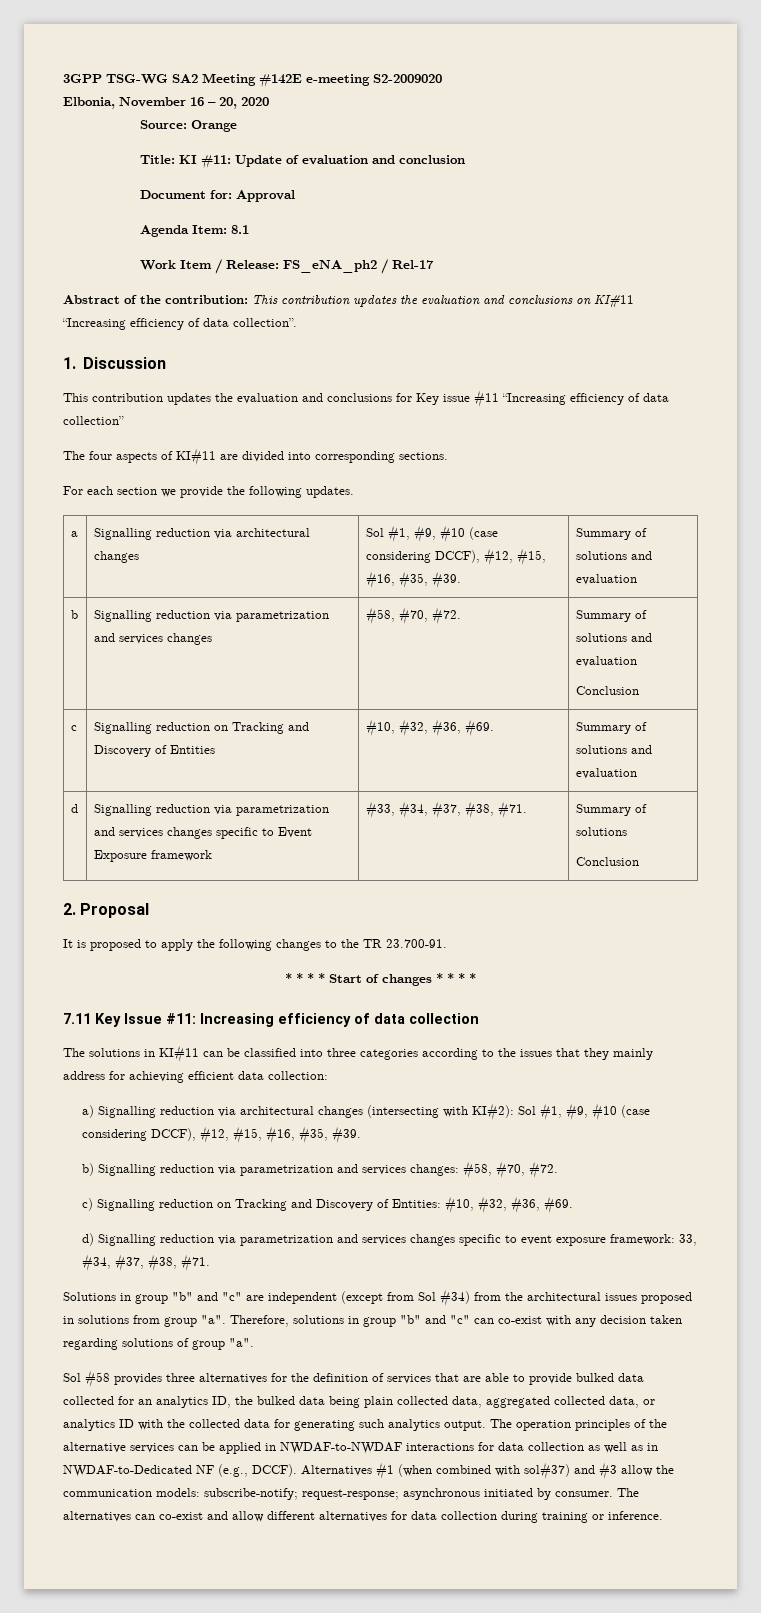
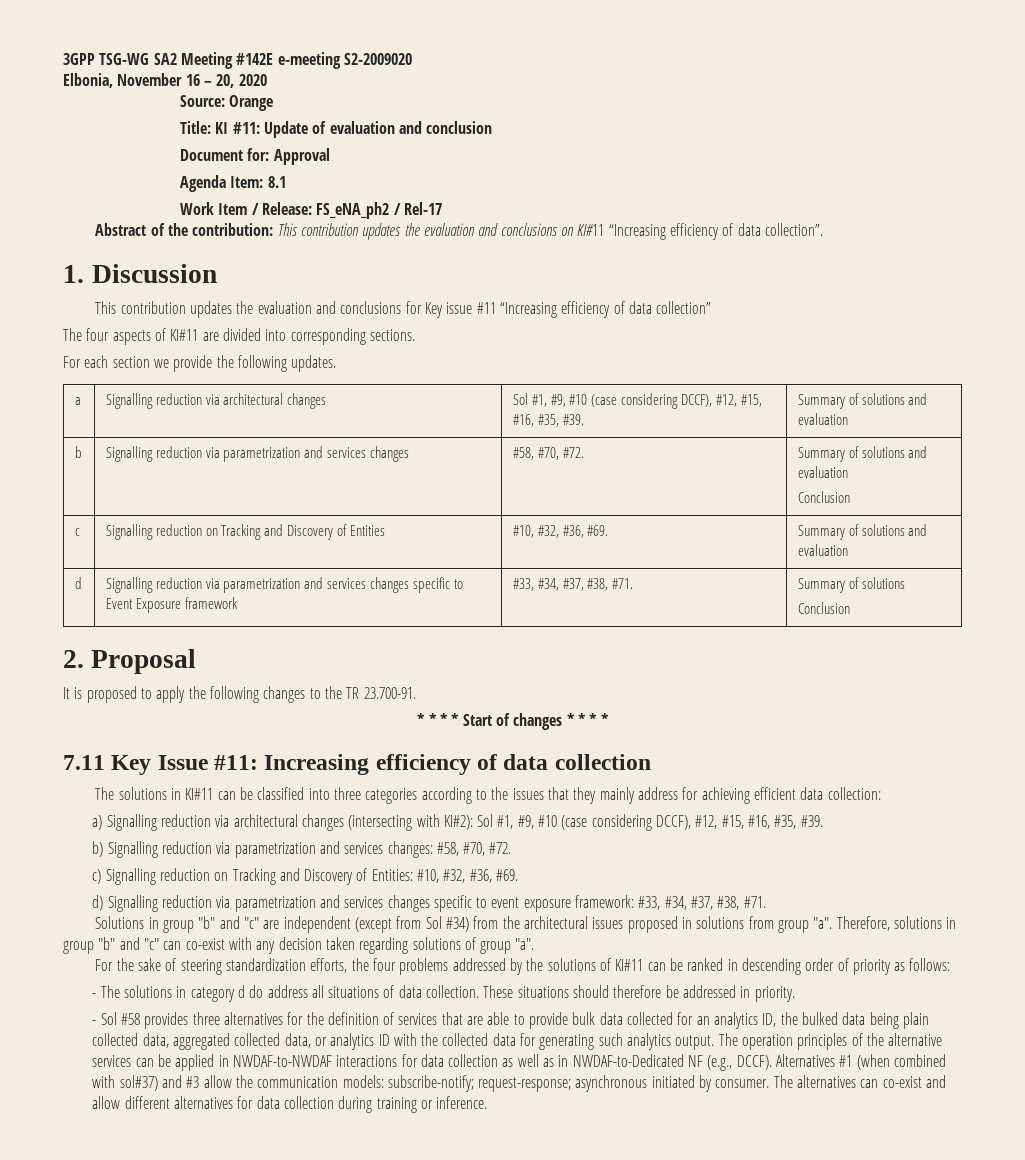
[679,1234,698,1246] 33, -> [638,896,661,910] #33,
(254, 1342) none -> [95,958,951,975] [92,985,795,1002] [92,1020,97,1025] For the sake of steering standardization efforts, the four problems addressed by the solutions of KI#11 can be ranked in descending order of priority as follows: // - The solutions in category d do address all situations of data collection. These situations should therefore be addressed in priority. // -
[576,1373,614,1382] bulked -> [572,1012,596,1025] bulk

